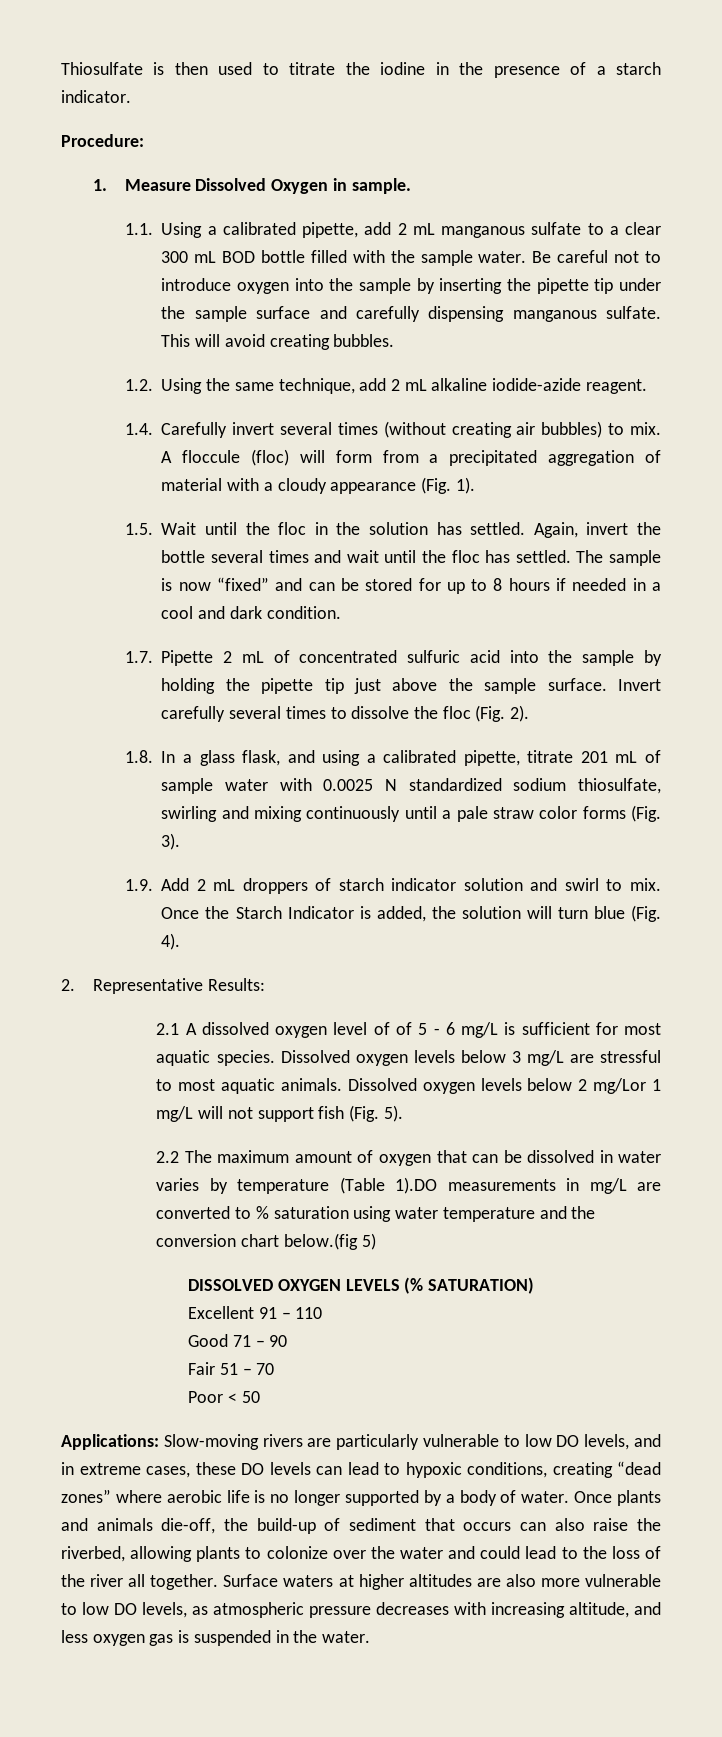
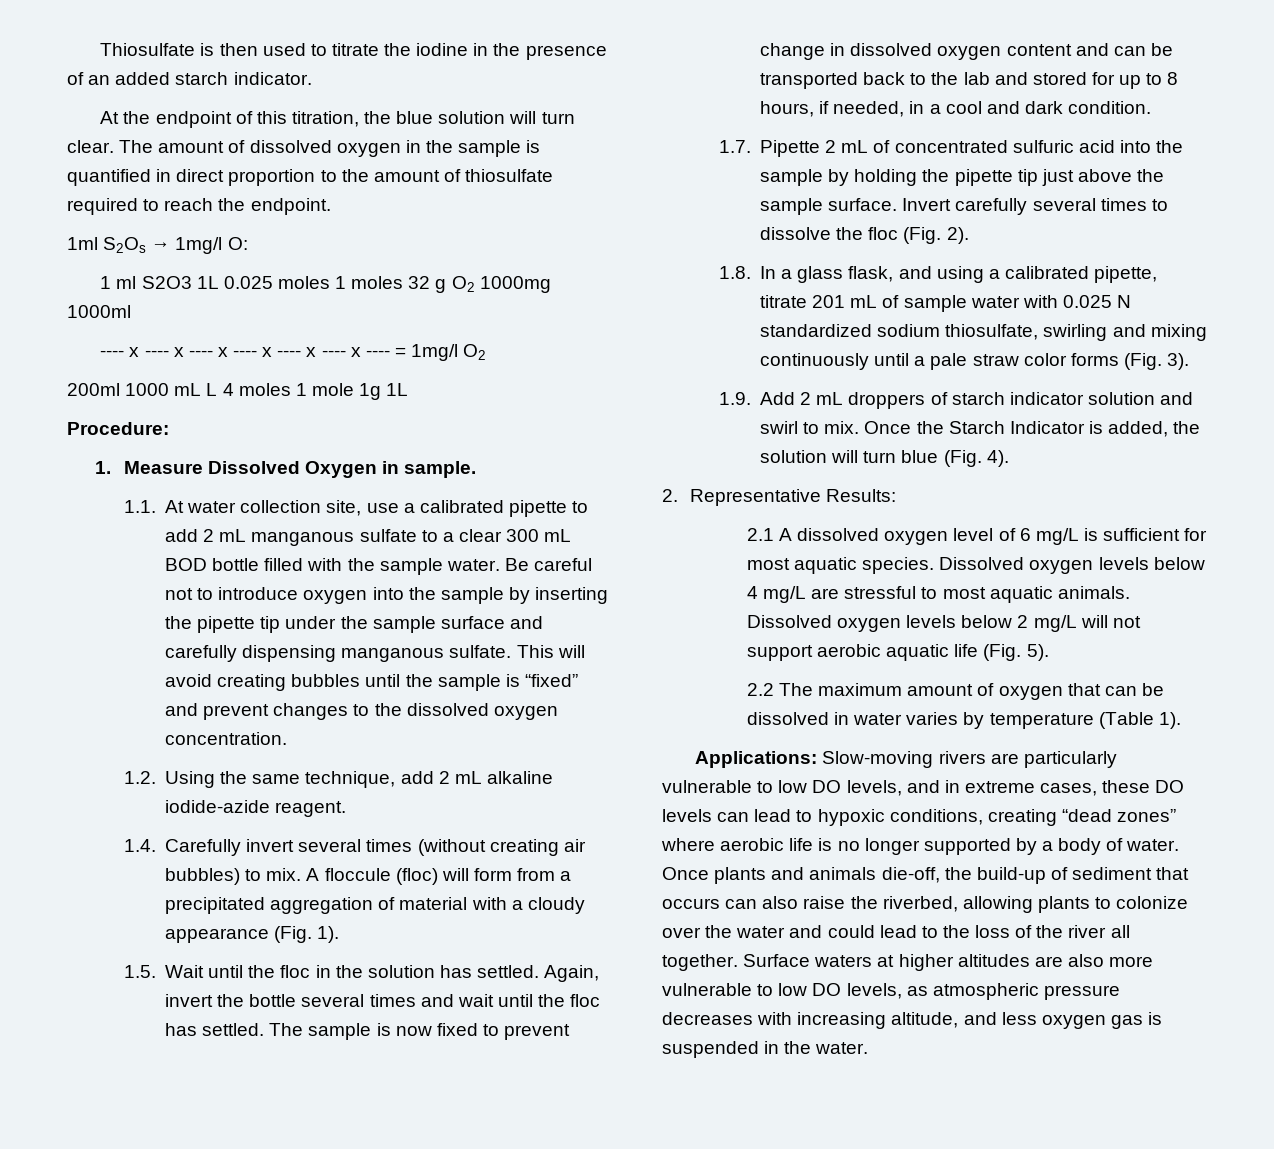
[596,66,606,75] a -> [88,72,171,85] an added
(131, 96) none -> [100,111,575,128] [67,140,541,157] [67,169,554,186] [67,198,331,215] [67,237,248,254] [100,276,551,293] [67,305,131,318] [100,344,487,361] [67,383,409,400] // At the endpoint of this titration, the blue solution will turn clear. The amount of dissolved oxygen in the sample is quantified in direct proportion to the amount of thiosulfate required to reach the endpoint. // 1ml S2Os → 1mg/l O: // 1 ml S2O3 1L 0.025 moles 1 moles 32 g O2 1000mg 1000ml // ---- x ---- x ---- x ---- x ---- x ---- x ---- = 1mg/l O2 // 200ml 1000 mL L 4 moles 1 mole 1g 1L
[161,222,359,238] Using a calibrated pipette, -> [165,500,589,517] At water collection site, use a calibrated pipette to
[333,334,395,347] bubbles. -> [291,674,578,691] [165,703,558,720] [165,732,288,745] bubbles until the sample is “fixed” and prevent changes to the dissolved oxygen concentration.
[217,577,359,591] “fixed” and can be -> [436,1023,571,1040] [760,43,1173,60] [760,72,1028,89] fixed to prevent change in dissolved oxygen content and can be transported back to the lab and
[508,578,627,591] hours if needed -> [760,101,905,117] hours, if needed,
[323,779,374,791] 0.0025 -> [1062,295,1112,308] 0.025
[395,1022,440,1035] of 5 - -> (1016, 534) none
[511,1051,521,1063] 3 -> [746,586,758,599] 4
[593,1078,662,1094] mg/Lor 1 -> (1029, 621) none
[318,1106,345,1119] fish -> [816,644,979,661] aerobic aquatic life
[395,1177,662,1194] [156,1206,596,1222] [156,1233,376,1250] [188,1277,534,1294] [188,1306,323,1319] [188,1334,288,1347] [188,1362,275,1375] [188,1391,260,1403] 1).DO measurements in mg/L are converted to % saturation using water temperature and the conversion chart below.(fig 5) // DISSOLVED OXYGEN LEVELS (% SATURATION) // Excellent 91 – 110 // Good 71 – 90 // Fair 51 – 70 // Poor < 50 -> [1158,712,1181,729] 1).

